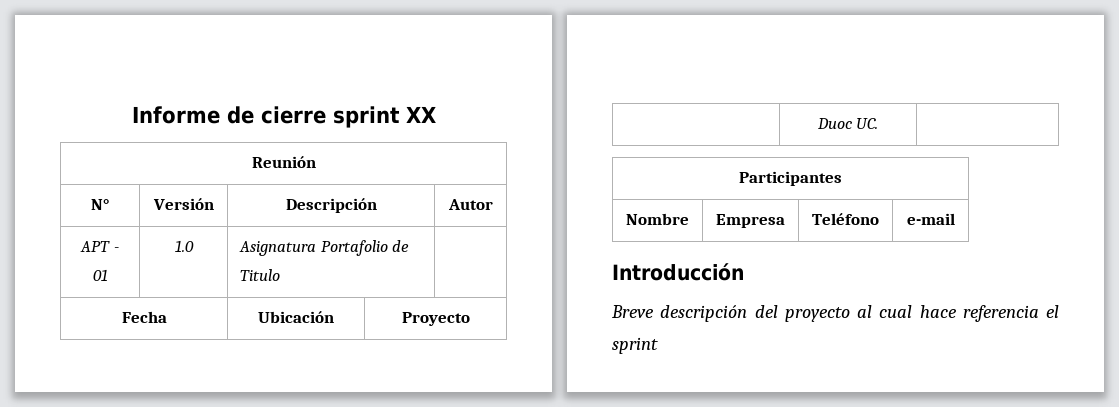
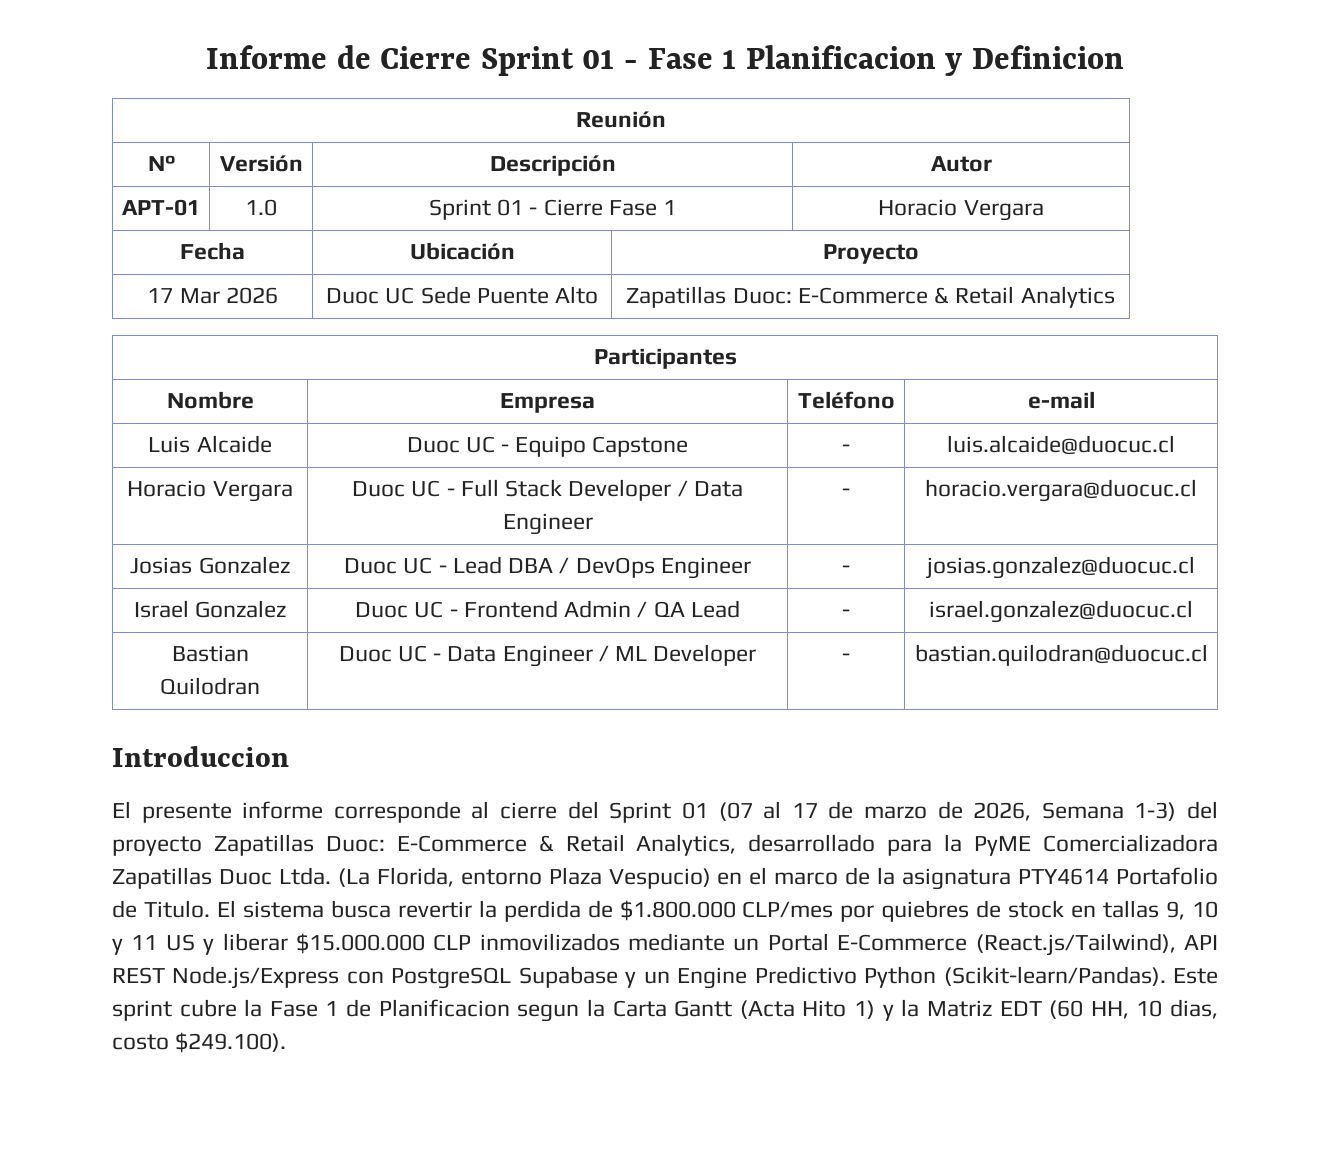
[260,106,436,128] cierre sprint XX -> [380,45,1124,76] Cierre Sprint 01 - Fase 1 Planificacion y Definicion
[80,241,119,252] [92,269,108,281] [174,240,194,252] [239,240,410,256] [240,269,281,281] [121,311,167,323] [258,311,334,323] [401,312,470,326] [816,118,879,129] APT - 01 | 1.0 | Asignatura Portafolio de Titulo | // Fecha | Ubicación | Proyecto // | Duoc UC. | -> [122,199,200,216] [245,199,277,216] [428,199,677,220] [878,199,1044,221] [180,242,245,260] [409,242,515,260] [822,244,919,264] [147,287,278,304] [326,286,598,304] [626,286,1115,308] APT-01 | 1.0 | Sprint 01 - Cierre Fase 1 | Horacio Vergara // Fecha | Ubicación | Proyecto // 17 Mar 2026 | Duoc UC Sede Puente Alto | Zapatillas Duoc: E-Commerce & Retail Analytics
[612,263,744,281] [611,305,1059,322] [612,337,658,354] // Introducción // Breve descripción del proyecto al cual hace referencia el sprint -> [148,435,272,453] [406,436,689,457] [842,444,850,452] [947,435,1175,455] [127,480,293,502] [352,479,743,501] [502,513,593,535] [842,488,850,496] [925,479,1197,502] [130,556,290,574] [344,556,751,579] [842,565,850,573] [926,556,1195,579] [133,600,287,618] [355,600,740,618] [842,609,850,617] [929,600,1193,623] [171,645,249,662] [160,677,260,695] [338,644,757,667] [842,653,850,661] [914,644,1208,666] [112,746,289,767] [112,801,1218,823] [112,834,1218,856] [112,867,1218,890] [112,900,1218,922] [112,933,1218,956] [112,966,1219,989] [112,999,1218,1022] [112,1032,287,1053] // Luis Alcaide | Duoc UC - Equipo Capstone | - | luis.alcaide@duocuc.cl // Horacio Vergara | Duoc UC - Full Stack Developer / Data Engineer | - | horacio.vergara@duocuc.cl // Josias Gonzalez | Duoc UC - Lead DBA / DevOps Engineer | - | josias.gonzalez@duocuc.cl // Israel Gonzalez | Duoc UC - Frontend Admin / QA Lead | - | israel.gonzalez@duocuc.cl // Bastian Quilodran | Duoc UC - Data Engineer / ML Developer | - | bastian.quilodran@duocuc.cl // Introduccion // El presente informe corresponde al cierre del Sprint 01 (07 al 17 de marzo de 2026, Semana 1-3) del proyecto Zapatillas Duoc: E-Commerce & Retail Analytics, desarrollado para la PyME Comercializadora Zapatillas Duoc Ltda. (La Florida, entorno Plaza Vespucio) en el marco de la asignatura PTY4614 Portafolio de Titulo. El sistema busca revertir la perdida de $1.800.000 CLP/mes por quiebres de stock en tallas 9, 10 y 11 US y liberar $15.000.000 CLP inmovilizados mediante un Portal E-Commerce (React.js/Tailwind), API REST Node.js/Express con PostgreSQL Supabase y un Engine Predictivo Python (Scikit-learn/Pandas). Este sprint cubre la Fase 1 de Planificacion segun la Carta Gantt (Acta Hito 1) y la Matriz EDT (60 HH, 10 dias, costo $249.100).

